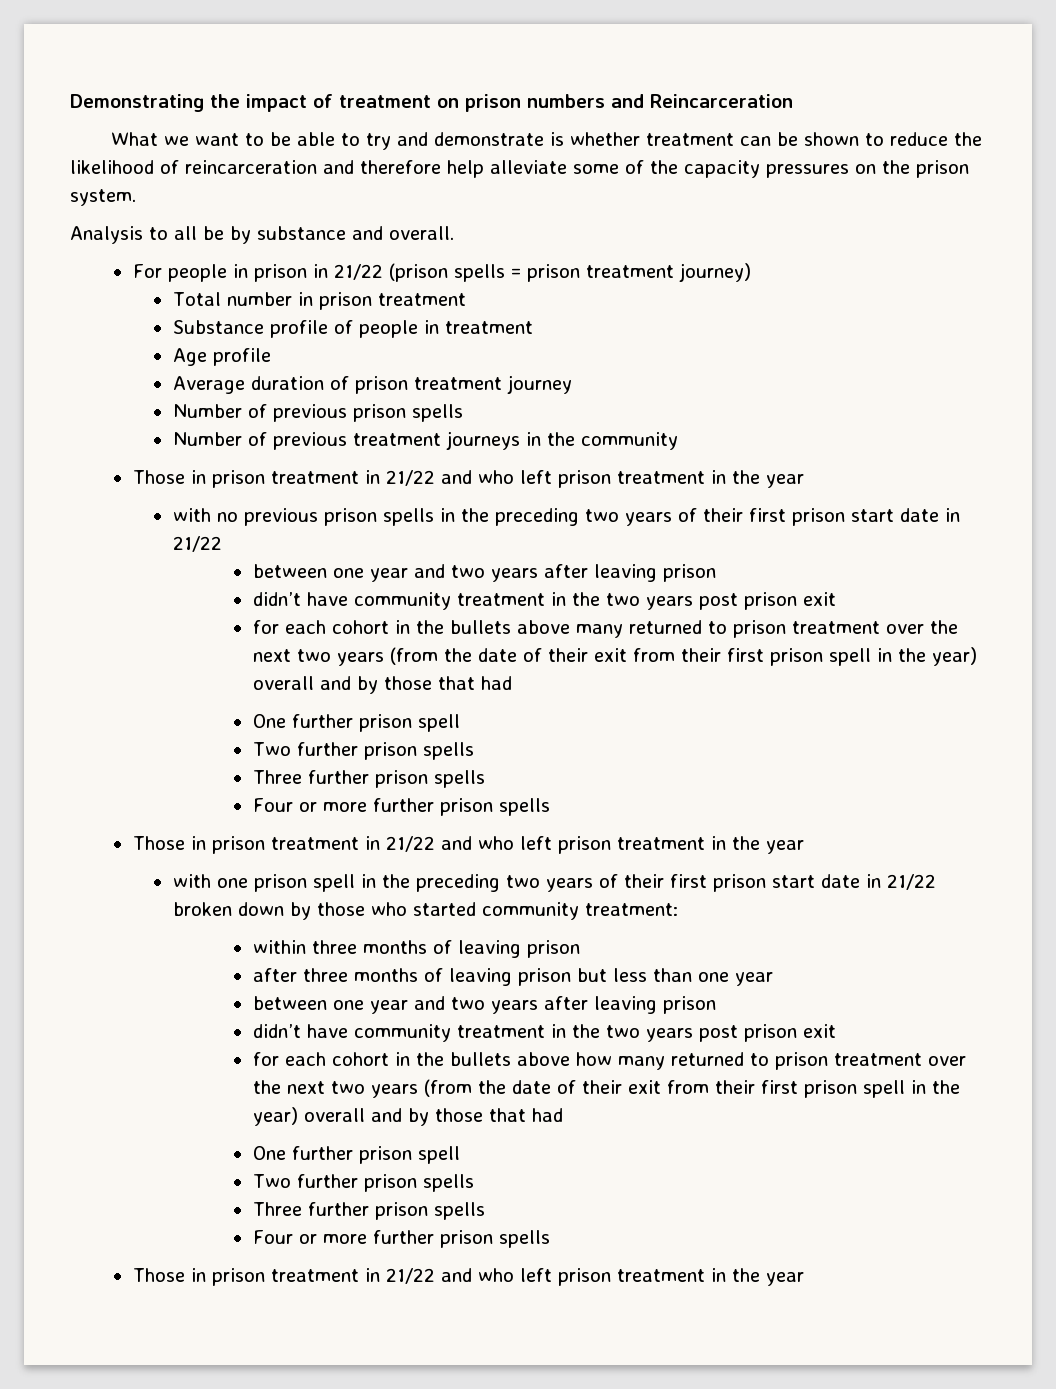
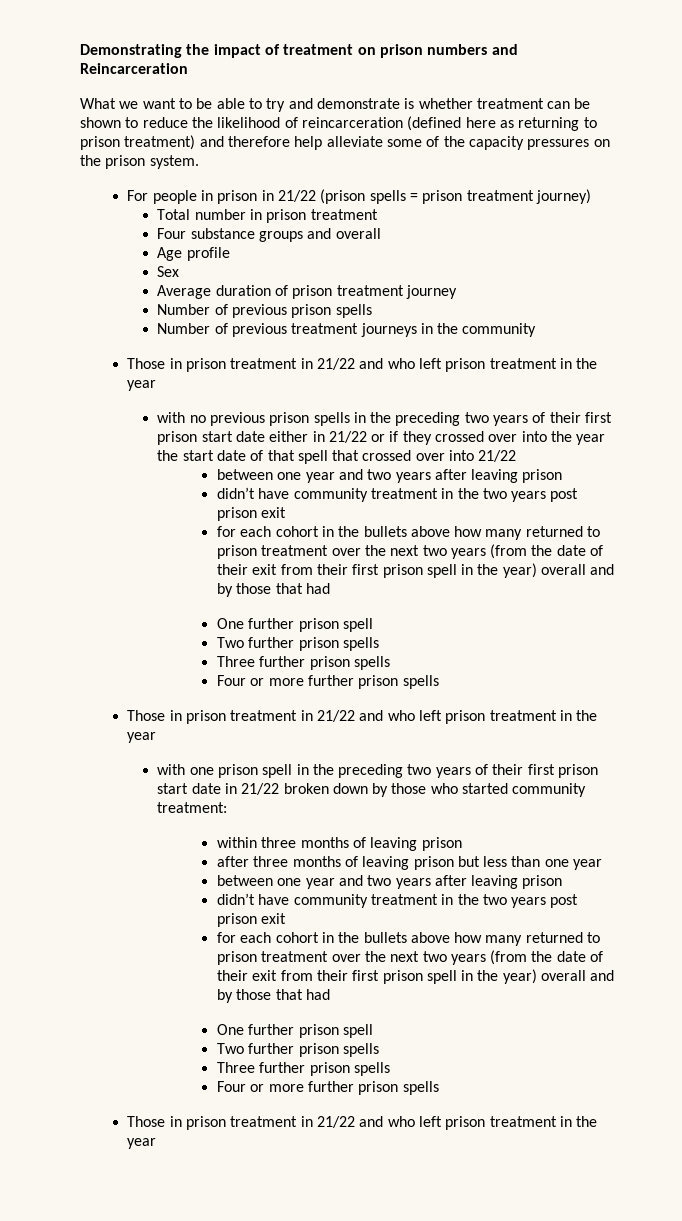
(317, 167) none -> [407,116,597,131] [80,135,196,150] (defined here as returning to prison treatment)
[70,226,454,244] // Analysis to all be by substance and overall. -> (199, 162) none
[172,320,533,338] Substance profile of people in treatment -> [157,228,381,242] Four substance groups and overall
(271, 357) none -> [157,266,180,277] // Sex
[944,508,960,522] [172,536,222,552] in 21/22 -> [269,431,606,445] [157,450,517,464] either in 21/22 or if they crossed over into the year the start date of that spell that crossed over into 21/22
(570, 627) none -> [454,526,483,537] how

